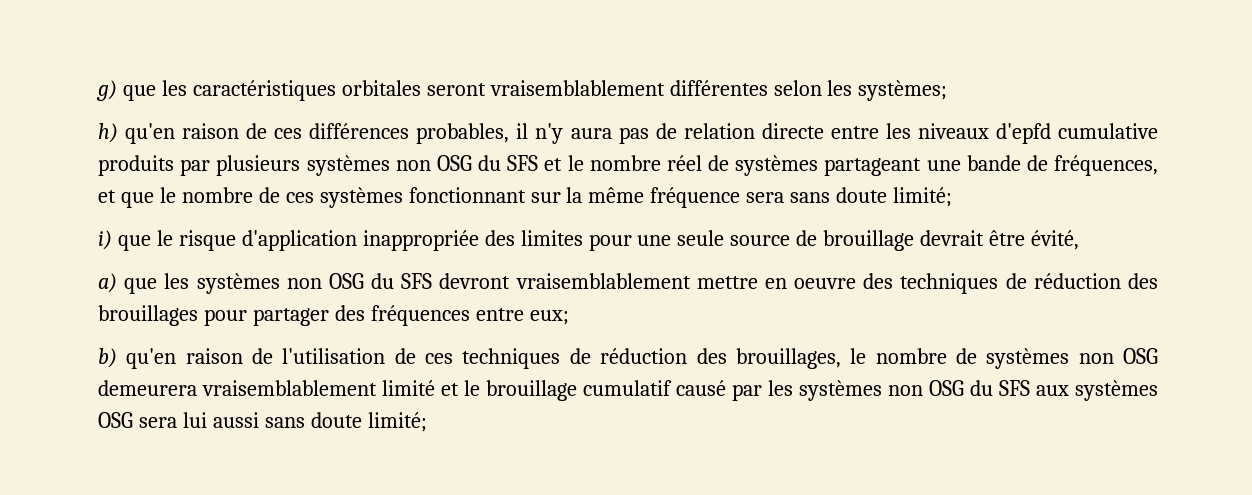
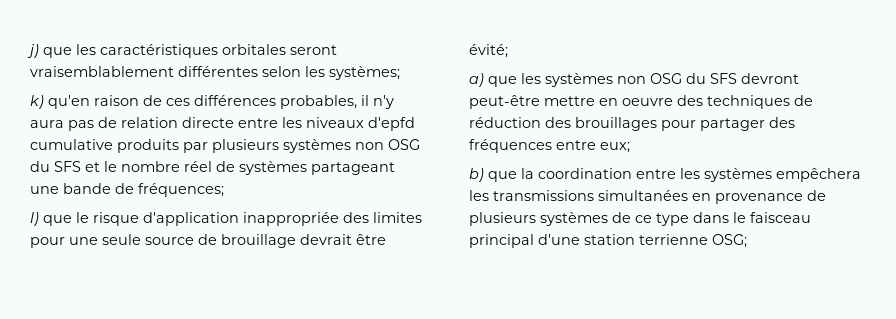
[96,80,117,101] g) -> [27,44,39,58] j)
[98,123,118,143] h) -> [30,95,44,109] k)
[1053,155,1158,176] [98,187,953,208] [98,230,112,250] fréquences, et que le nombre de ces systèmes fonctionnant sur la même fréquence sera sans doute limité; // i) -> [138,183,224,197] [30,212,39,226] fréquences; // l)
[1031,230,1080,250] évité, -> [469,44,508,58] évité;
[515,273,691,289] vraisemblablement -> [469,95,540,109] peut-être
[126,348,1159,369] [98,380,1158,401] [98,412,427,432] qu'en raison de l'utilisation de ces techniques de réduction des brouillages, le nombre de systèmes non OSG demeurera vraisemblablement limité et le brouillage cumulatif causé par les systèmes non OSG du SFS aux systèmes OSG sera lui aussi sans doute limité; -> [488,168,861,182] [469,190,826,204] [469,212,811,226] [469,234,747,248] que la coordination entre les systèmes empêchera les transmissions simultanées en provenance de plusieurs systèmes de ce type dans le faisceau principal d'une station terrienne OSG;

